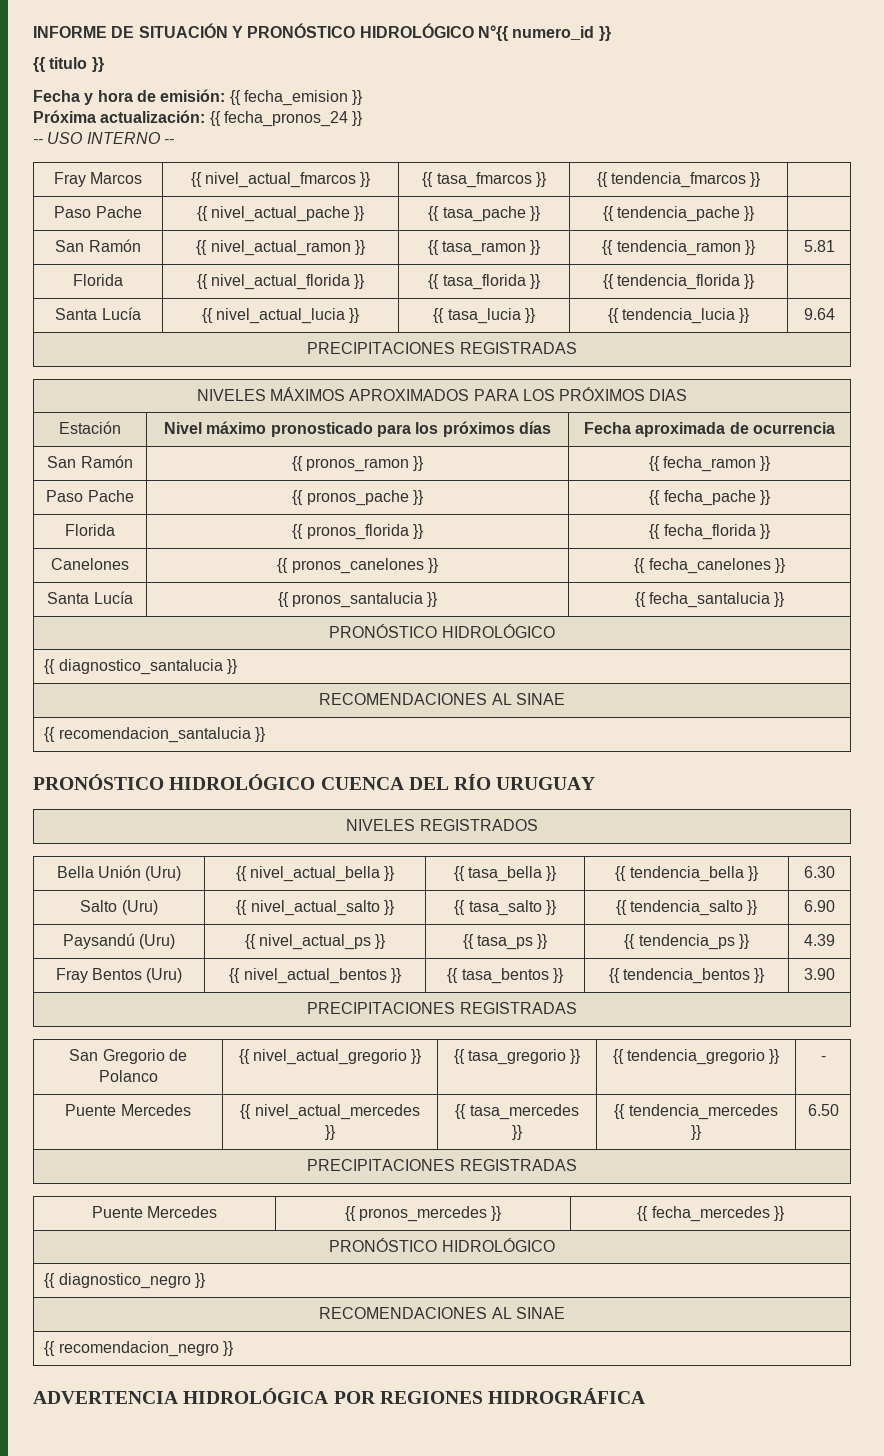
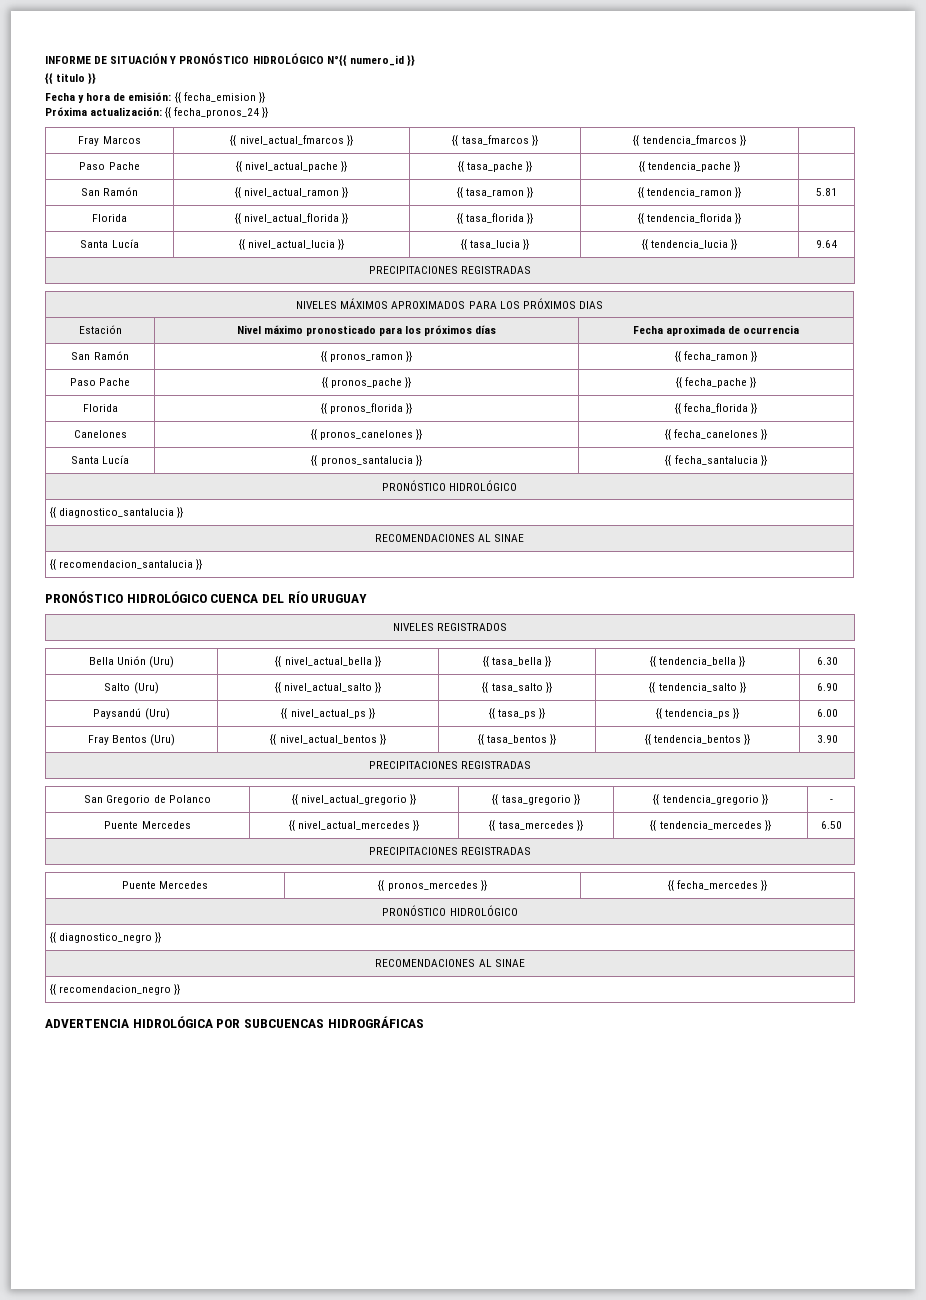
[33,132,174,144] // -- USO INTERNO -- -> (269, 112) none
[804,934,835,946] 4.39 -> [816,709,838,717] 6.00
[379,1388,646,1404] REGIONES HIDROGRÁFICA -> [243,1016,424,1028] SUBCUENCAS HIDROGRÁFICAS

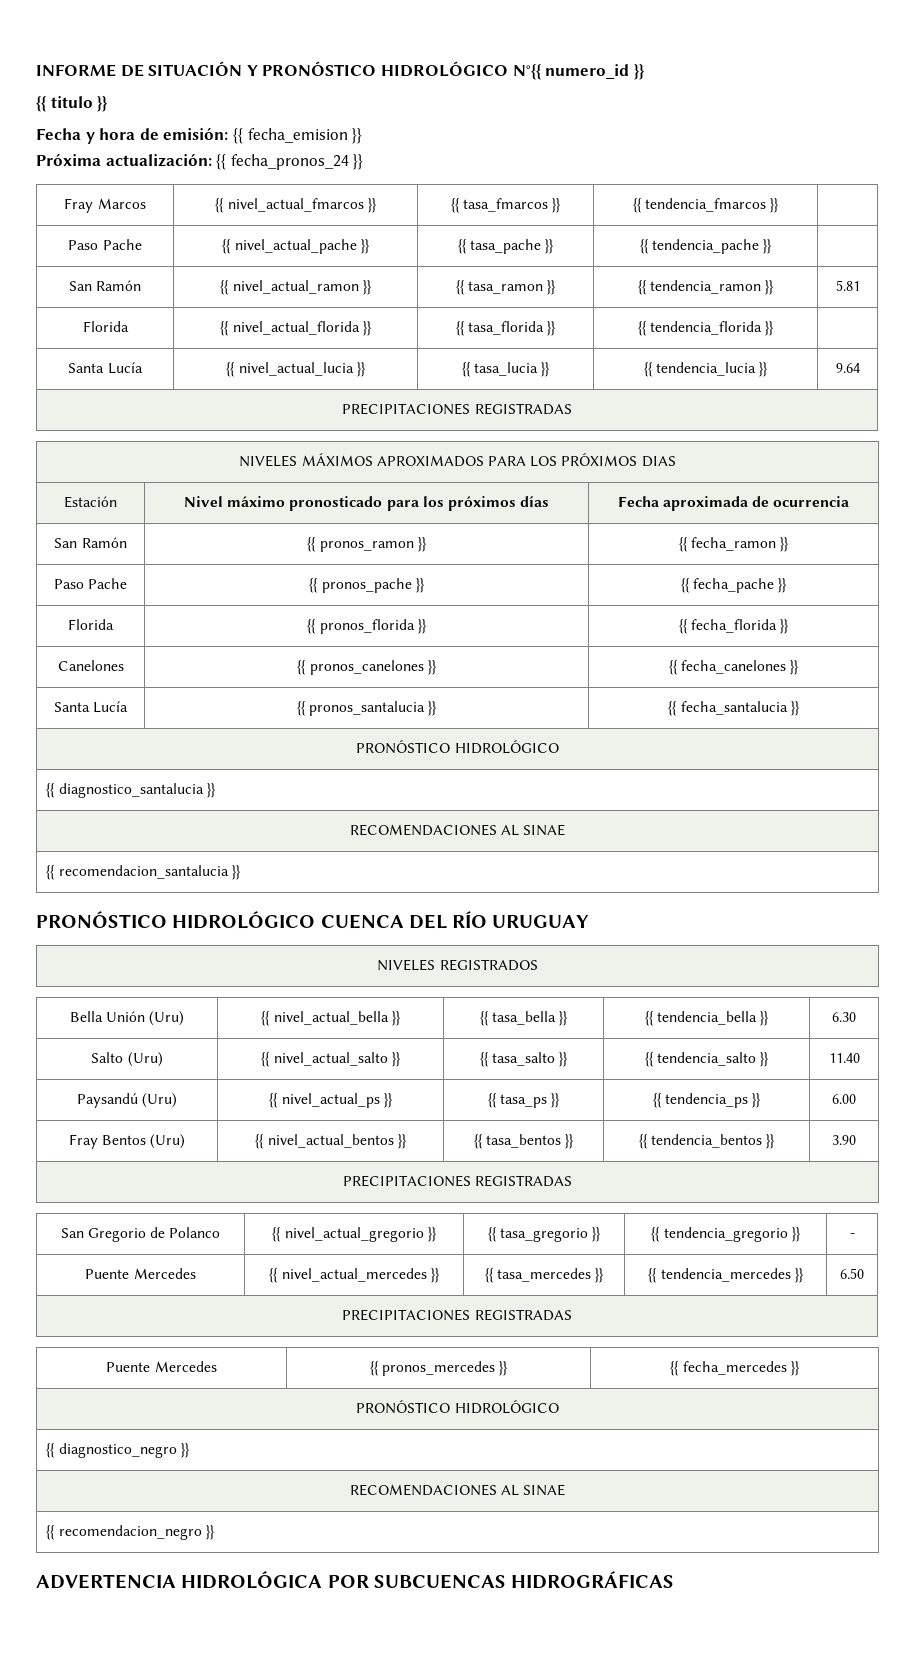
[816,683,838,691] 6.90 -> [828,1053,860,1063] 11.40

